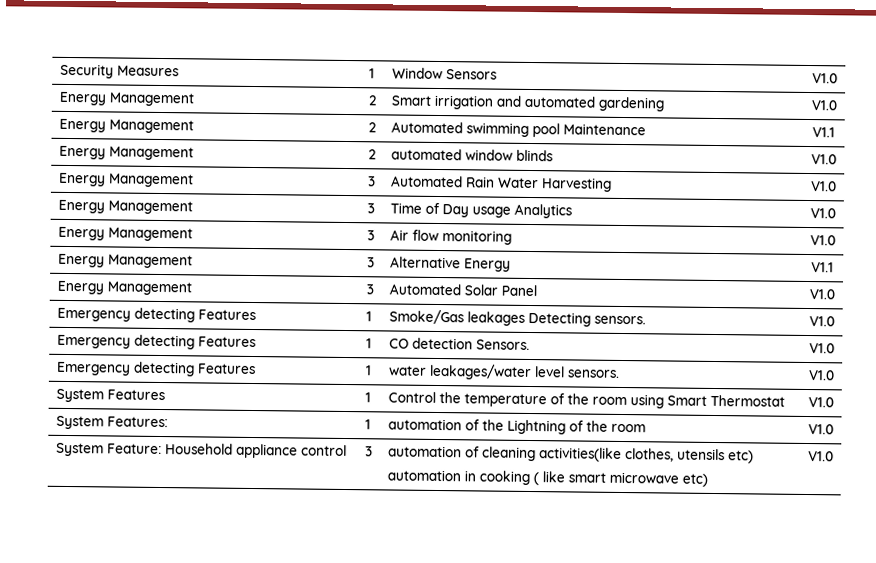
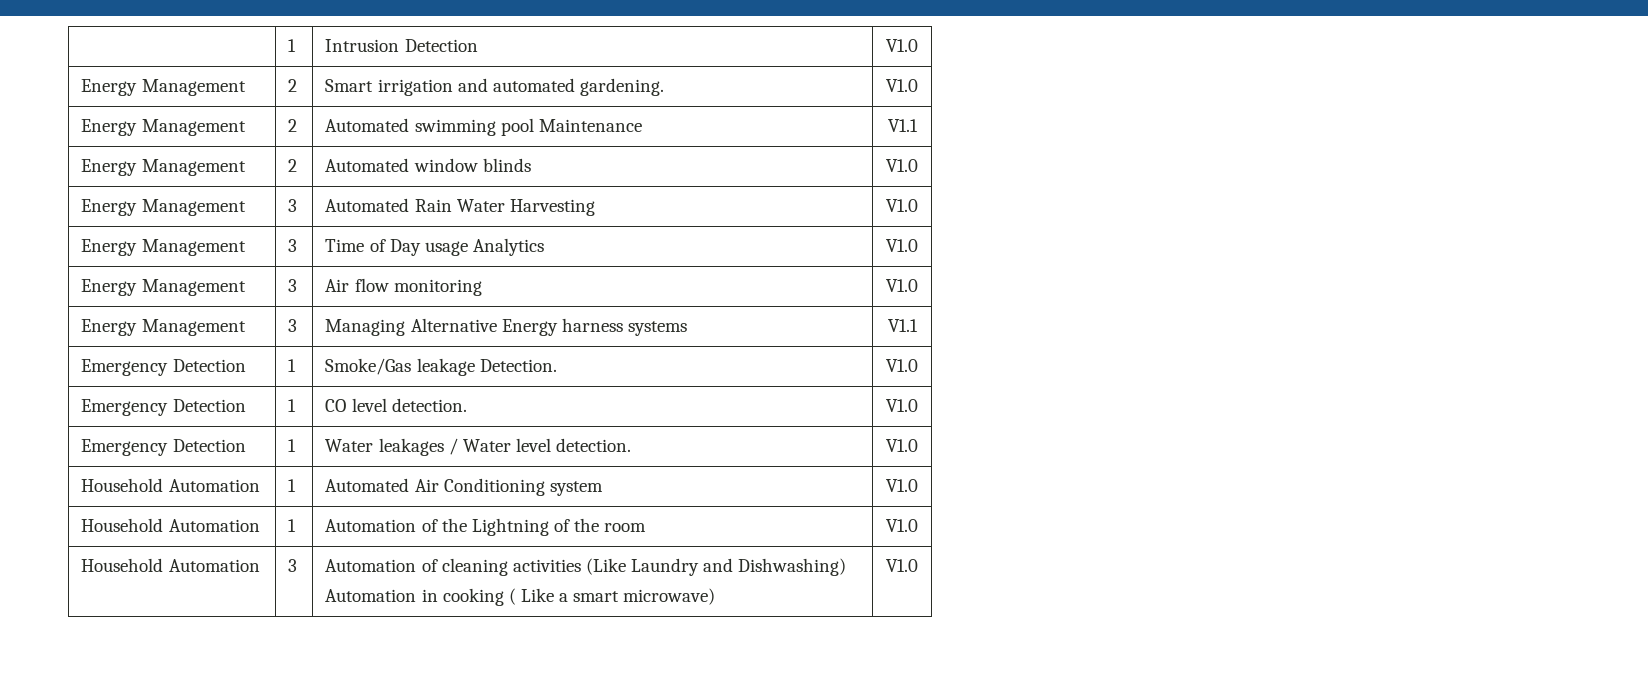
[59,63,179,79] [368,68,375,79] [391,67,497,80] Security Measures | 1 | Window Sensors -> [288,39,297,52] [325,39,478,52] | 1 | Intrusion Detection
[597,96,665,112] gardening -> [579,78,664,96] gardening.
[390,148,462,161] automated -> [325,158,410,172] Automated
(375, 262) none -> [325,319,406,336] Managing
[811,262,834,273] [56,280,192,296] [365,284,374,295] [388,283,537,297] [808,289,835,300] [56,307,256,323] [365,311,372,322] [388,309,646,327] [808,316,835,327] [56,334,256,350] [365,338,372,349] [388,337,530,350] [808,343,835,354] [55,361,256,377] [364,365,372,376] [387,363,620,381] [807,370,835,381] [55,388,165,403] [364,392,371,403] [387,391,785,409] [807,397,834,408] [55,415,168,430] [364,419,371,430] [387,418,462,431] | V1.1 // Energy Management | 3 | Automated Solar Panel | V1.0 // Emergency detecting Features | 1 | Smoke/Gas leakages Detecting sensors. | V1.0 // Emergency detecting Features | 1 | CO detection Sensors. | V1.0 // Emergency detecting Features | 1 | water leakages/water level sensors. | V1.0 // System Features | 1 | Control the temperature of the room using Smart Thermostat | V1.0 // System Features: | 1 | automation -> [561,318,687,336] [887,319,918,332] [81,359,246,376] [288,359,297,372] [325,358,557,376] [886,359,918,372] [81,399,246,416] [288,399,297,412] [325,398,467,412] [886,399,918,412] [81,439,246,456] [288,439,297,452] [325,438,632,456] [886,439,918,452] [81,478,260,492] [288,479,297,492] [325,478,603,496] [886,479,918,492] [81,518,260,532] [288,519,297,532] [325,519,417,532] harness systems | V1.1 // Emergency Detection | 1 | Smoke/Gas leakage Detection. | V1.0 // Emergency Detection | 1 | CO level detection. | V1.0 // Emergency Detection | 1 | Water leakages / Water level detection. | V1.0 // Household Automation | 1 | Automated Air Conditioning system | V1.0 // Household Automation | 1 | Automation
[55,442,347,459] [364,446,373,457] [387,445,462,458] System Feature: Household appliance control | 3 | automation -> [81,558,260,572] [288,559,298,572] [325,559,417,572] Household Automation | 3 | Automation
[538,447,754,464] [386,469,708,487] activities(like clothes, utensils etc) // automation in cooking ( like smart microwave etc) -> [512,558,847,576] [325,588,716,606] activities (Like Laundry and Dishwashing) // Automation in cooking ( Like a smart microwave)

